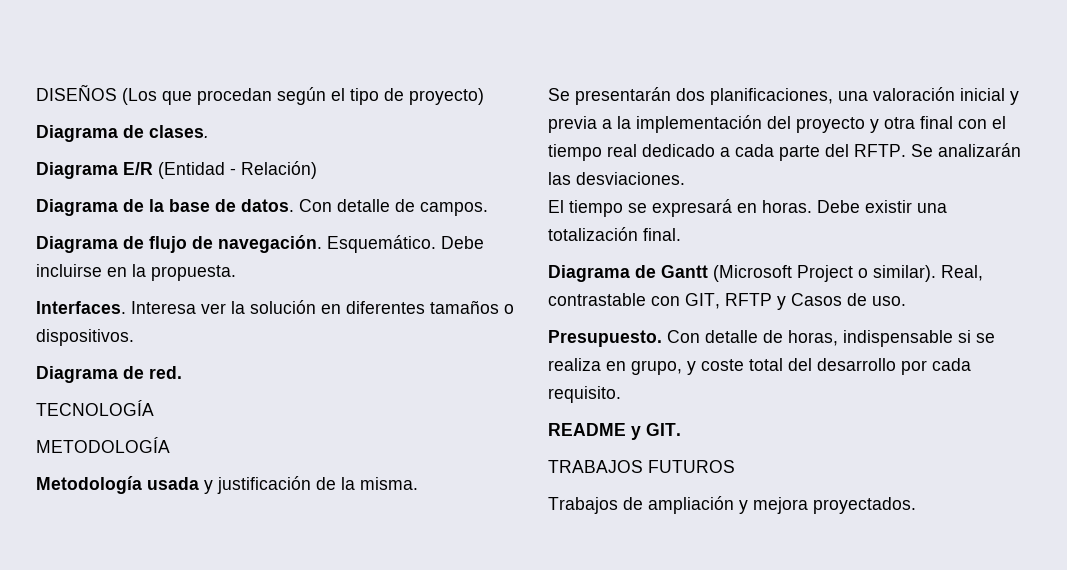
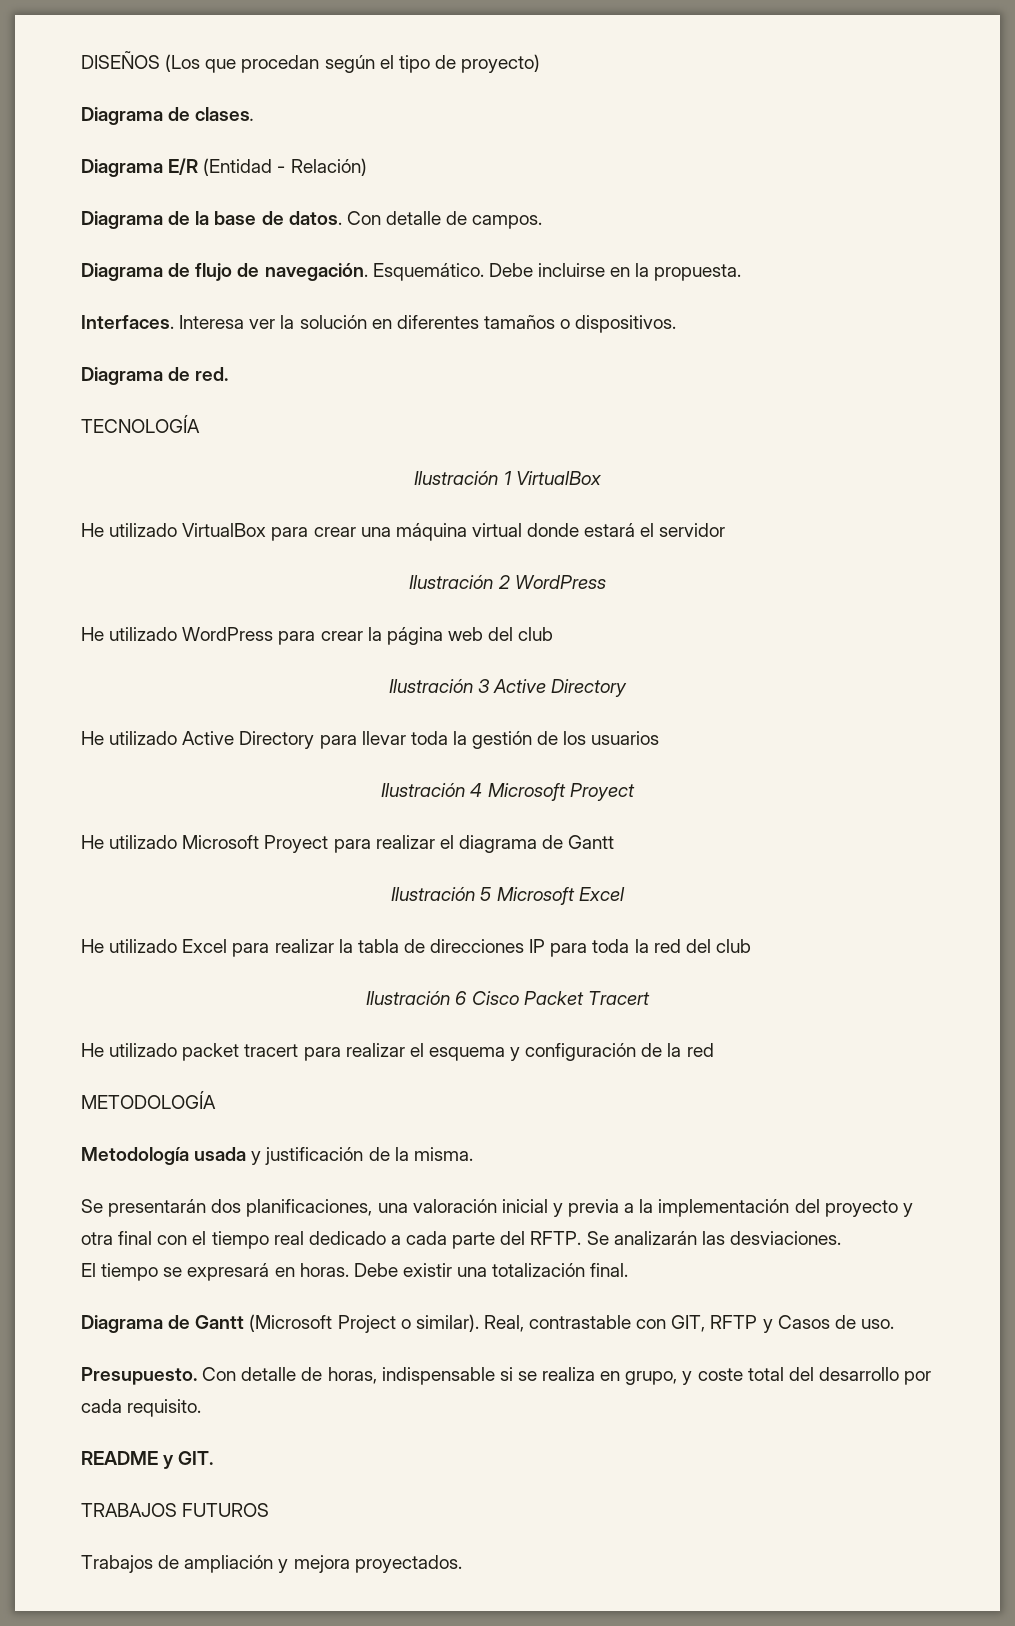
(154, 408) none -> [414,470,601,485] [81,523,726,541] [409,574,606,589] [81,627,554,645] [388,678,628,697] [81,731,660,749] [381,782,635,801] [81,835,615,853] [391,886,625,905] [81,939,751,957] [366,990,650,1005] [81,1043,714,1061] // Ilustración 1 VirtualBox // He utilizado VirtualBox para crear una máquina virtual donde estará el servidor // Ilustración 2 WordPress // He utilizado WordPress para crear la página web del club // Ilustración 3 Active Directory // He utilizado Active Directory para llevar toda la gestión de los usuarios // Ilustración 4 Microsoft Proyect // He utilizado Microsoft Proyect para realizar el diagrama de Gantt // Ilustración 5 Microsoft Excel // He utilizado Excel para realizar la tabla de direcciones IP para toda la red del club // Ilustración 6 Cisco Packet Tracert // He utilizado packet tracert para realizar el esquema y configuración de la red

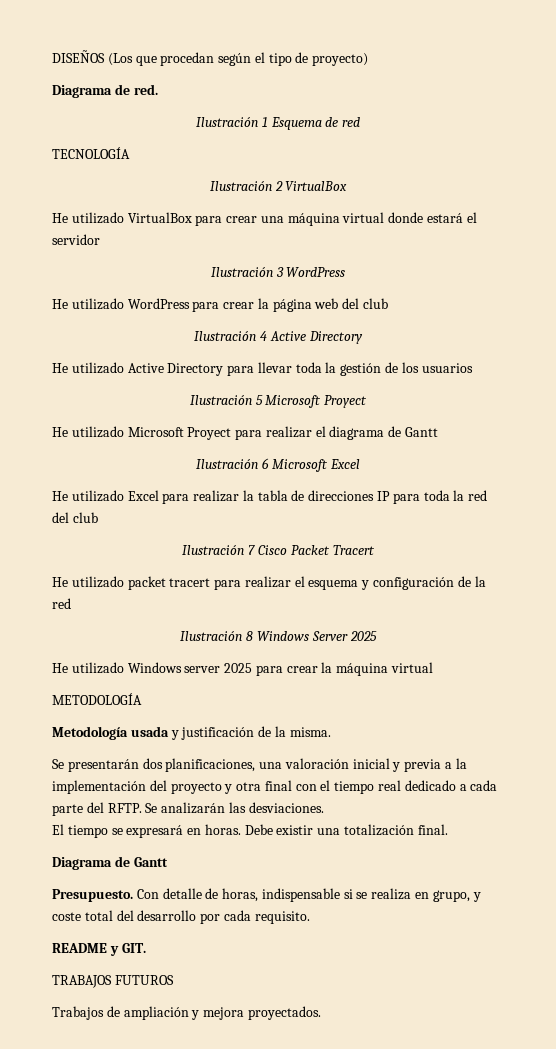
[195,107,255,121] [81,158,367,177] [81,211,543,229] [81,263,742,281] [81,315,677,333] [81,367,229,385] clases. // Diagrama E/R (Entidad - Relación) // Diagrama de la base de datos. Con detalle de campos. // Diagrama de flujo de navegación. Esquemático. Debe incluirse en la propuesta. // Interfaces. Interesa ver la solución en diferentes tamaños o dispositivos. // Diagrama de red. -> [133,84,158,95] [195,117,361,130] red. // Ilustración 1 Esquema de red
[503,471,511,485] 1 -> [274,181,283,191] 2
[497,575,510,589] 2 -> [275,267,284,277] 3
[477,679,490,693] 3 -> [260,331,268,341] 4
[470,783,483,797] 4 -> [255,395,263,405] 5
[480,887,492,901] 5 -> [262,458,270,469] 6
[455,991,468,1005] 6 -> [248,545,256,555] 7
(714, 1050) none -> [180,631,377,641] [52,662,434,676] // Ilustración 8 Windows Server 2025 // He utilizado Windows server 2025 para crear la máquina virtual
[249,1314,894,1333] (Microsoft Project o similar). Real, contrastable con GIT, RFTP y Casos de uso. -> (168, 862) none

